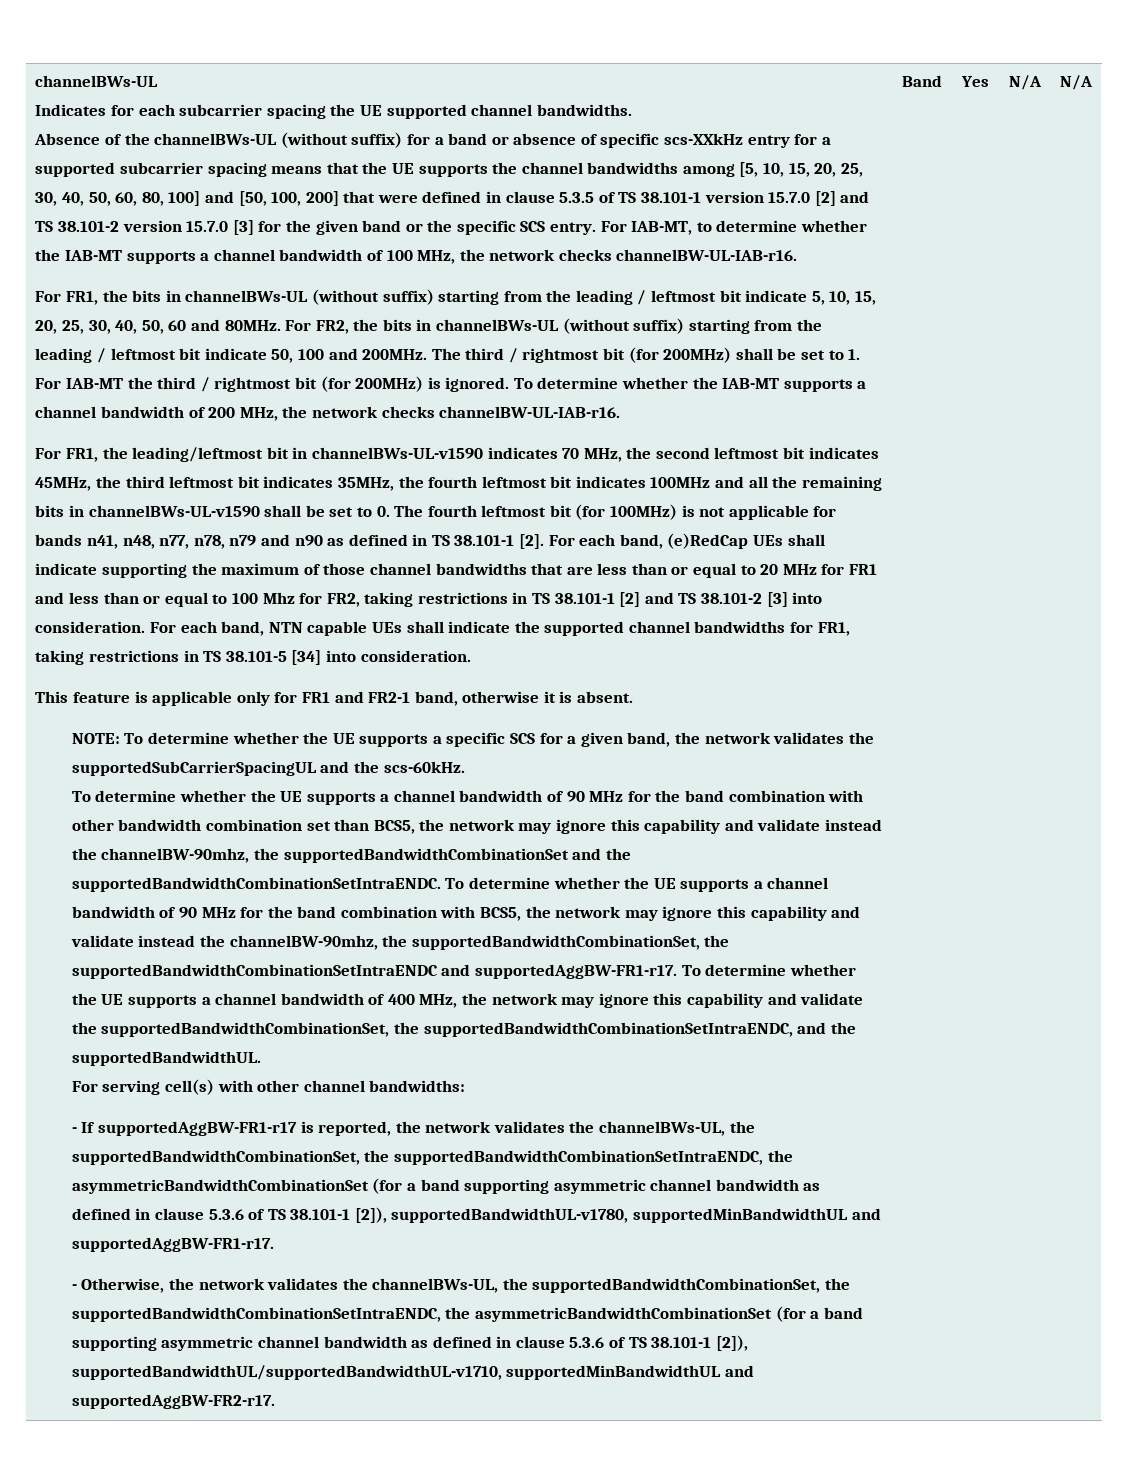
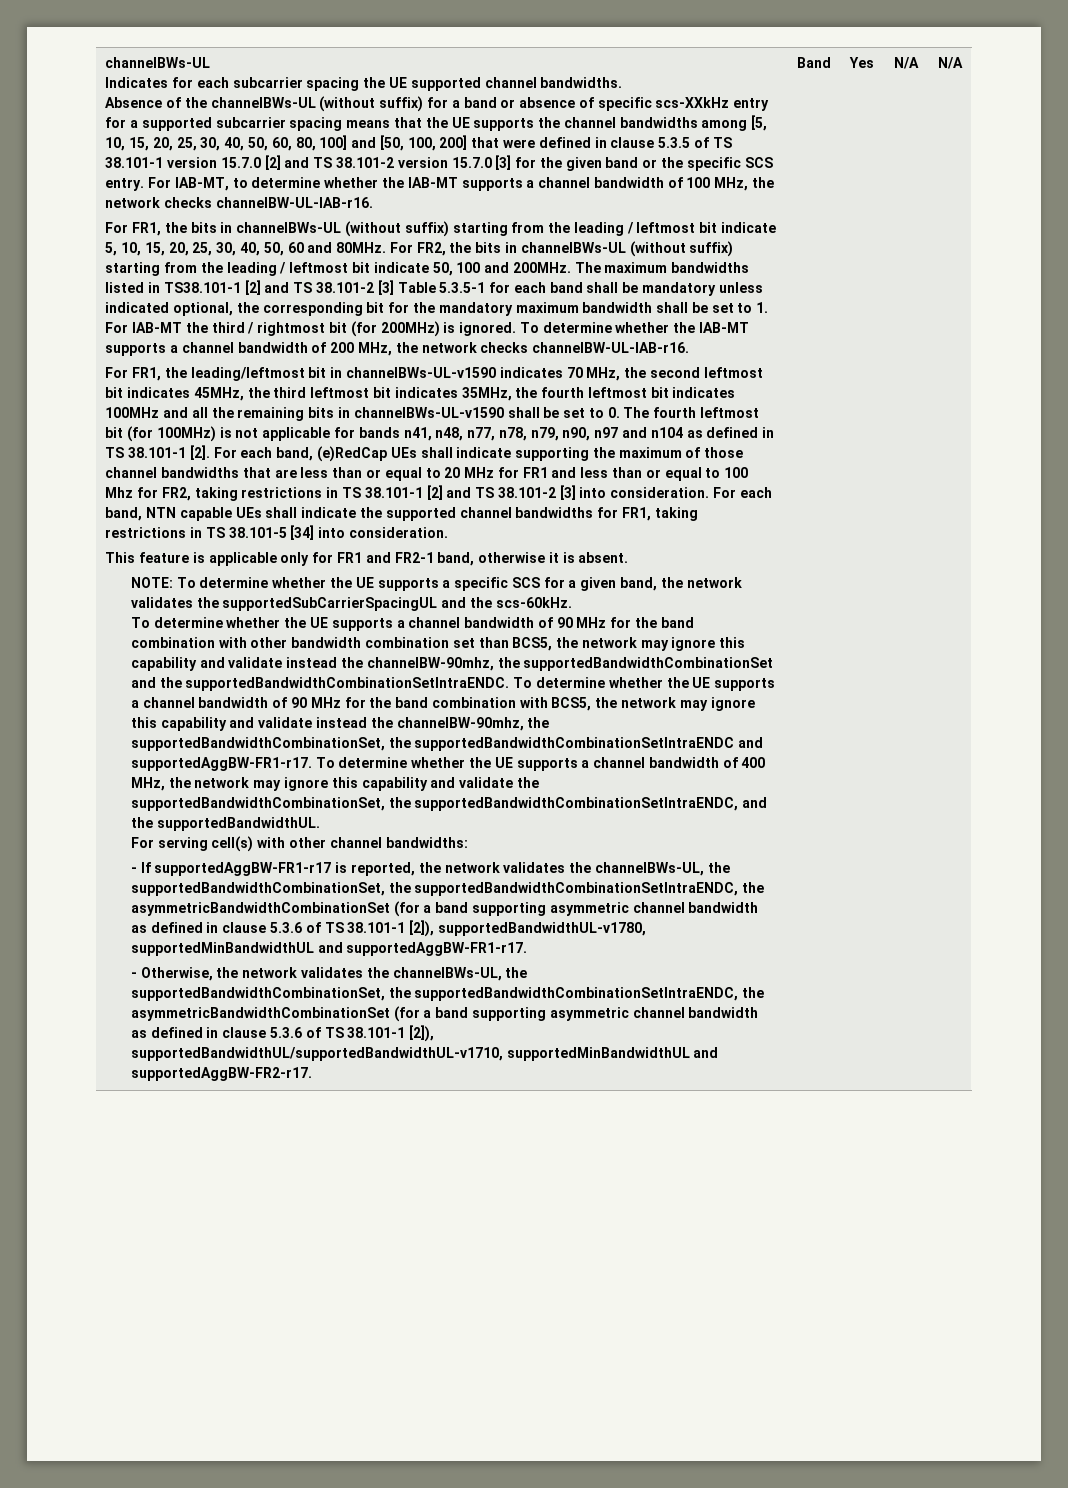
[465,347,732,363] third / rightmost bit (for 200MHz) -> [604,262,750,273] [105,280,763,296] [105,302,653,316] maximum bandwidths listed in TS38.101-1 [2] and TS 38.101-2 [3] Table 5.3.5-1 for each band shall be mandatory unless indicated optional, the corresponding bit for the mandatory maximum bandwidth
[229,534,323,546] n79 and n90 -> [530,427,683,441] n79, n90, n97 and n104

